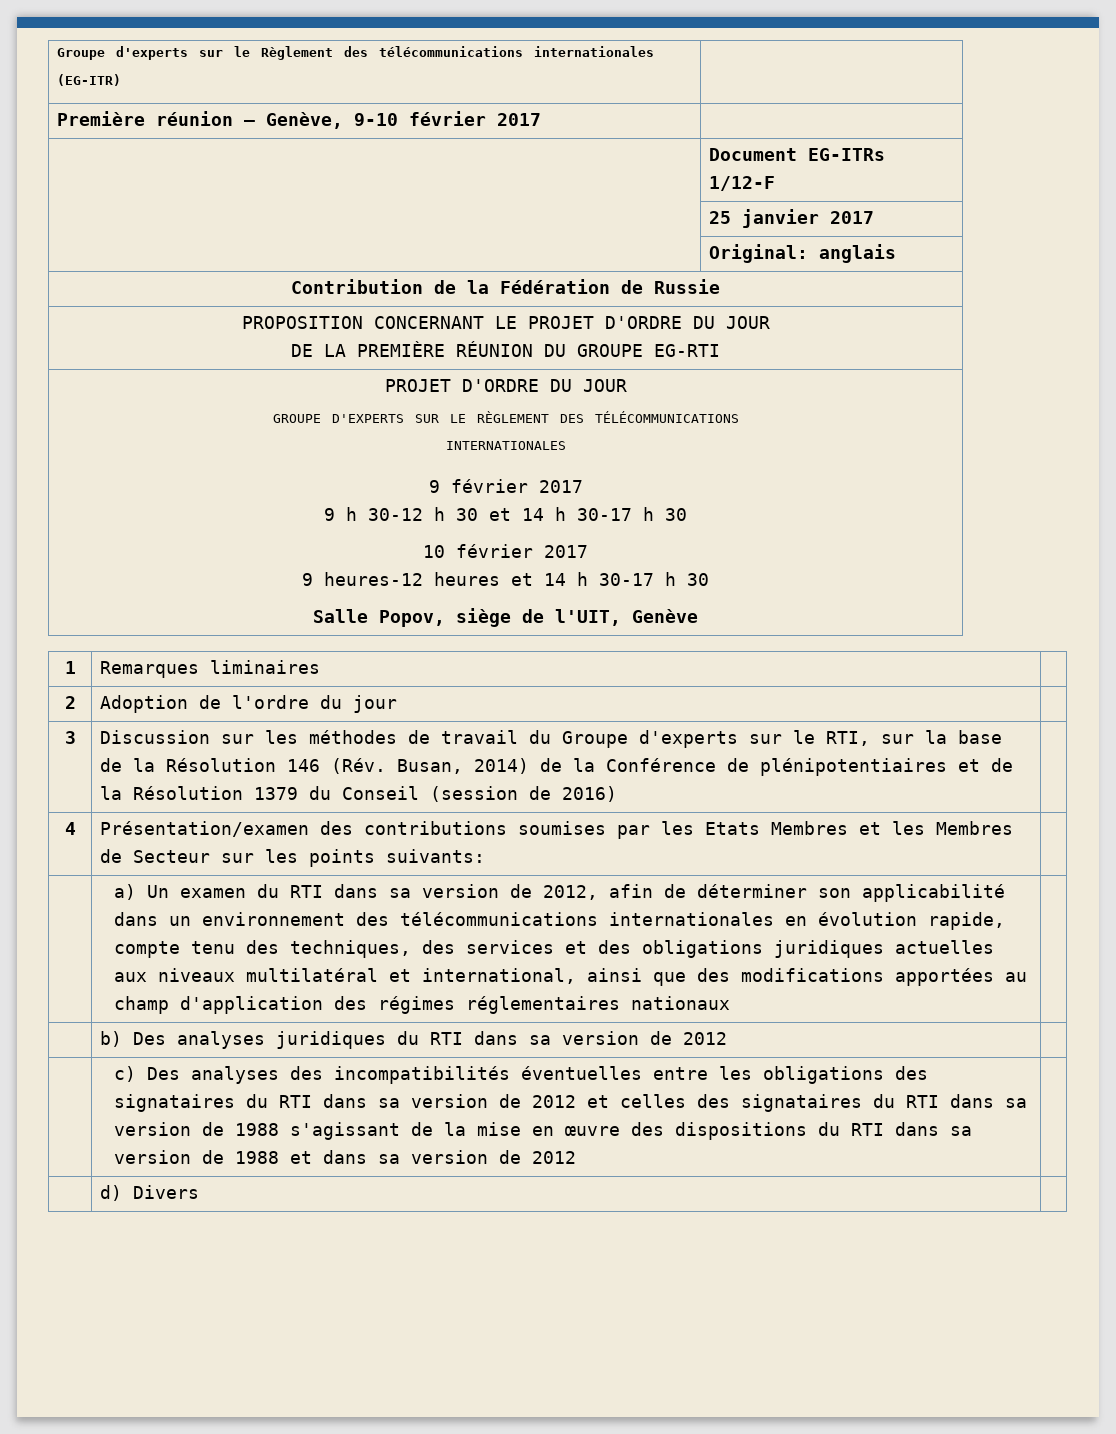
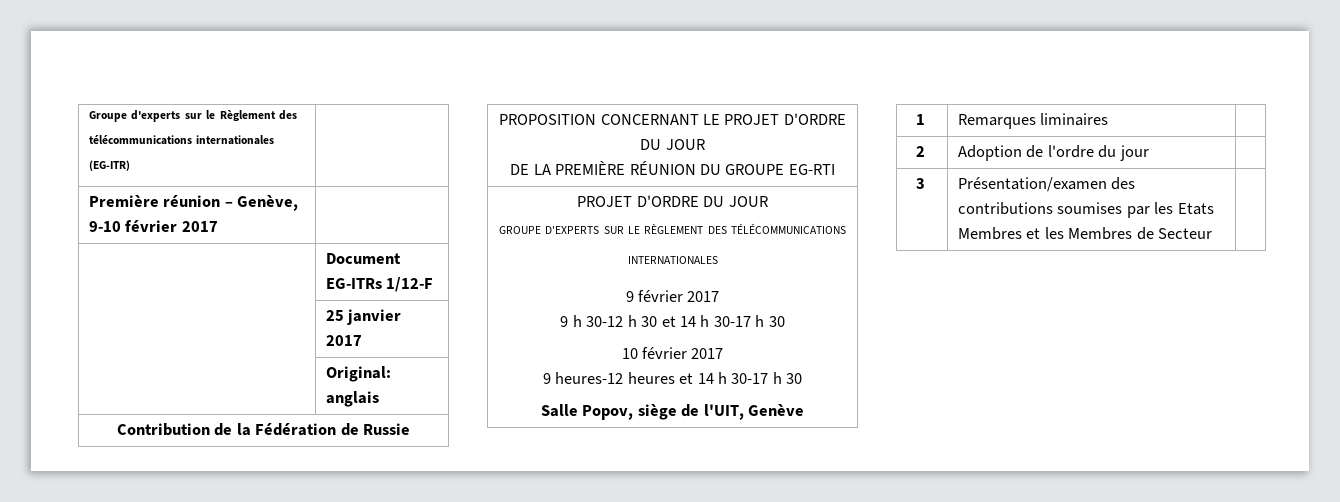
[99,730,1002,748] [99,758,1013,776] [99,786,617,802] [64,822,76,835] | Discussion sur les méthodes de travail du Groupe d'experts sur le RTI, sur la base de la Résolution 146 (Rév. Busan, 2014) de la Conférence de plénipotentiaires et de la Résolution 1379 du Conseil (session de 2016) | // 4 -> (925, 183) none
[220,849,485,867] [113,884,1005,902] [113,912,1005,930] [113,940,994,958] [113,968,1027,986] [113,996,730,1014] [99,1031,727,1049] [113,1066,928,1084] [113,1094,1027,1112] [113,1122,972,1140] [113,1150,576,1164] [99,1185,199,1201] sur les points suivants: | // | a) Un examen du RTI dans sa version de 2012, afin de déterminer son applicabilité dans un environnement des télécommunications internationales en évolution rapide, compte tenu des techniques, des services et des obligations juridiques actuelles aux niveaux multilatéral et international, ainsi que des modifications apportées au champ d'application des régimes réglementaires nationaux | // | b) Des analyses juridiques du RTI dans sa version de 2012 | // | c) Des analyses des incompatibilités éventuelles entre les obligations des signataires du RTI dans sa version de 2012 et celles des signataires du RTI dans sa version de 1988 s'agissant de la mise en œuvre des dispositions du RTI dans sa version de 1988 et dans sa version de 2012 | // | d) Divers -> (1213, 233) none

